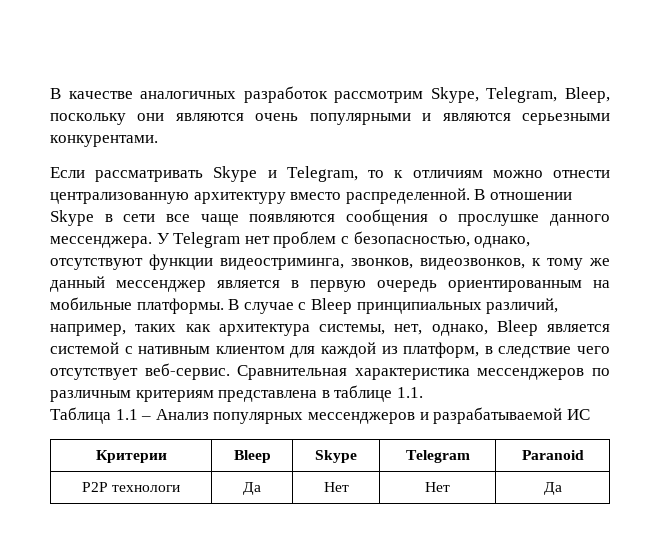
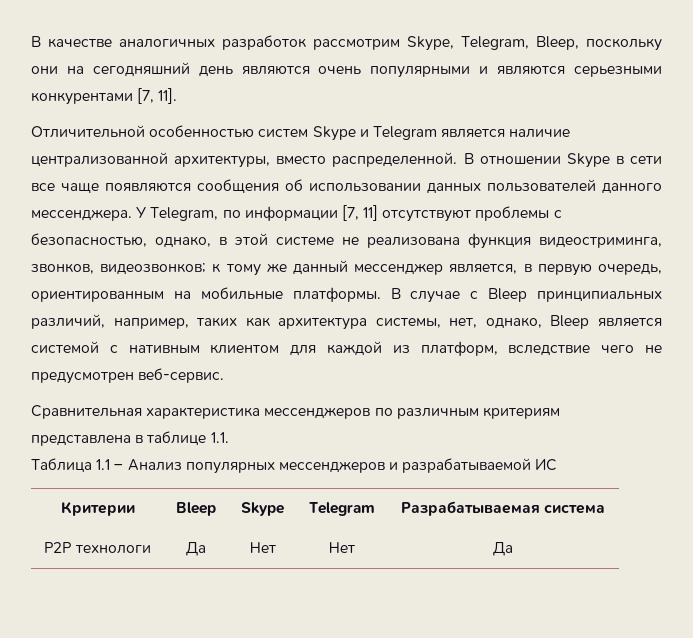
(165, 117) none -> [66,62,233,77] на сегодняшний день
[50,135,158,147] [50,166,610,182] [50,192,286,204] конкурентами. // Если рассматривать Skype и Telegram, то к отличиям можно отнести централизованную архитектуру -> [31,88,178,105] [31,125,571,141] [31,152,271,168] конкурентами [7, 11]. // Отличительной особенностью систем Skype и Telegram является наличие централизованной архитектуры,
[438,214,610,226] [50,231,531,248] [50,254,213,270] о прослушке данного мессенджера. У Telegram нет проблем с безопасностью, однако, отсутствуют функции -> [285,179,662,194] [31,205,562,222] [31,233,531,249] об использовании данных пользователей данного мессенджера. У Telegram, по информации [7, 11] отсутствуют проблемы с безопасностью, однако, в этой системе не реализована функция
[420,258,525,270] видеозвонков, -> [100,263,207,275] видеозвонков;
[217,280,280,288] является -> [449,264,518,274] является,
[377,280,437,292] очередь -> [598,264,662,275] очередь,
[484,346,611,358] [50,368,138,380] в следствие чего отсутствует -> [508,345,662,356] [31,372,134,384] вследствие чего не предусмотрен
(230, 371) none -> (225, 375) //
[521,450,584,460] Paranoid -> [400,501,606,516] Разрабатываемая система

